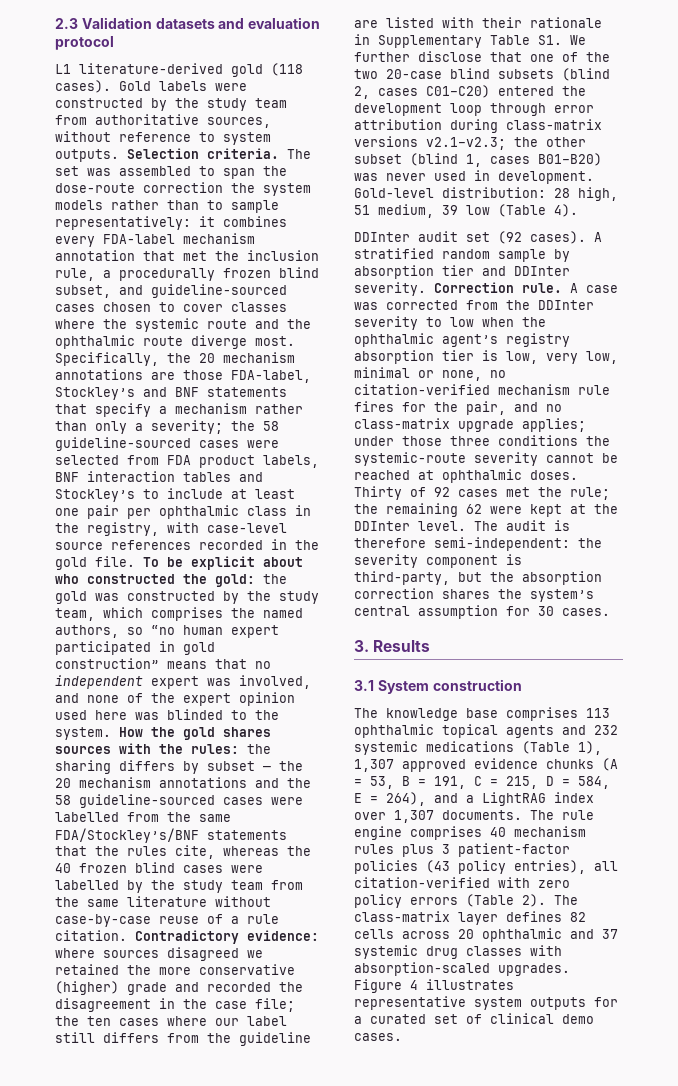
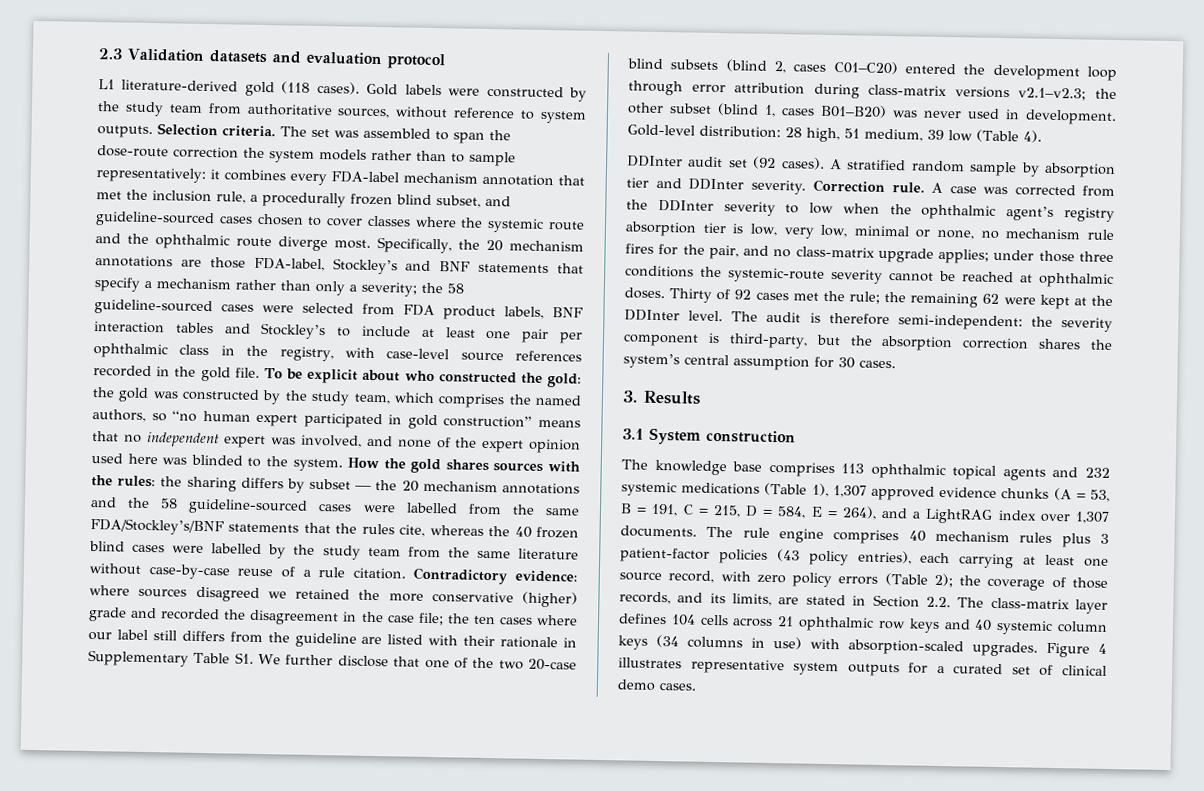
[354,384,490,395] citation-verified -> (999, 234) none
[594,861,618,871] [354,877,490,888] all citation-verified -> [920,552,1109,569] [619,570,715,584] each carrying at least one source record,
[522,894,546,907] 2). -> [933,573,1108,591] [619,591,951,608] 2); the coverage of those records, and its limits, are stated in Section 2.2.
[570,912,586,922] 82 -> [670,614,696,626] 104
[458,928,618,942] [354,945,522,959] 20 ophthalmic and 37 systemic drug classes -> [777,616,1108,635] [618,635,802,650] 21 ophthalmic row keys and 40 systemic column keys (34 columns in use)

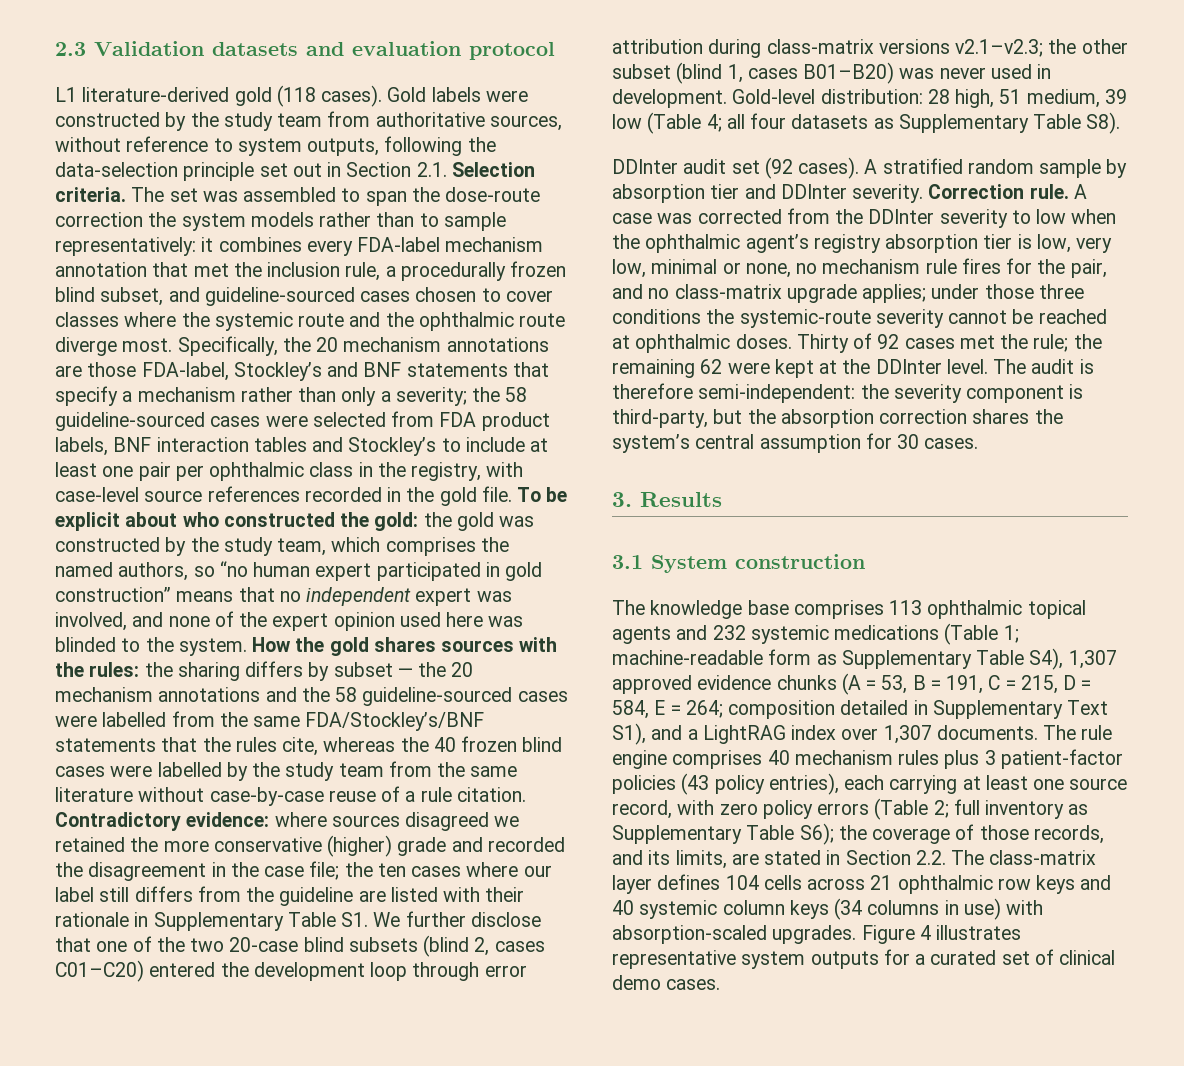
[97,125,153,139] outputs. -> [307,136,496,156] [55,162,447,181] outputs, following the data-selection principle set out in Section 2.1.
[1022,130,1042,143] 4). -> [706,112,1121,134] 4; all four datasets as Supplementary Table S8).
[811,483,829,498] 1), -> [1003,625,1019,643] [612,648,1064,670] 1; machine-readable form as Supplementary Table S4),
[841,506,877,520] 264), -> [685,700,1109,719] [612,723,646,745] 264; composition detailed in Supplementary Text S1),
[933,573,953,588] 2); -> [933,799,1089,819] [612,823,834,845] 2; full inventory as Supplementary Table S6);

